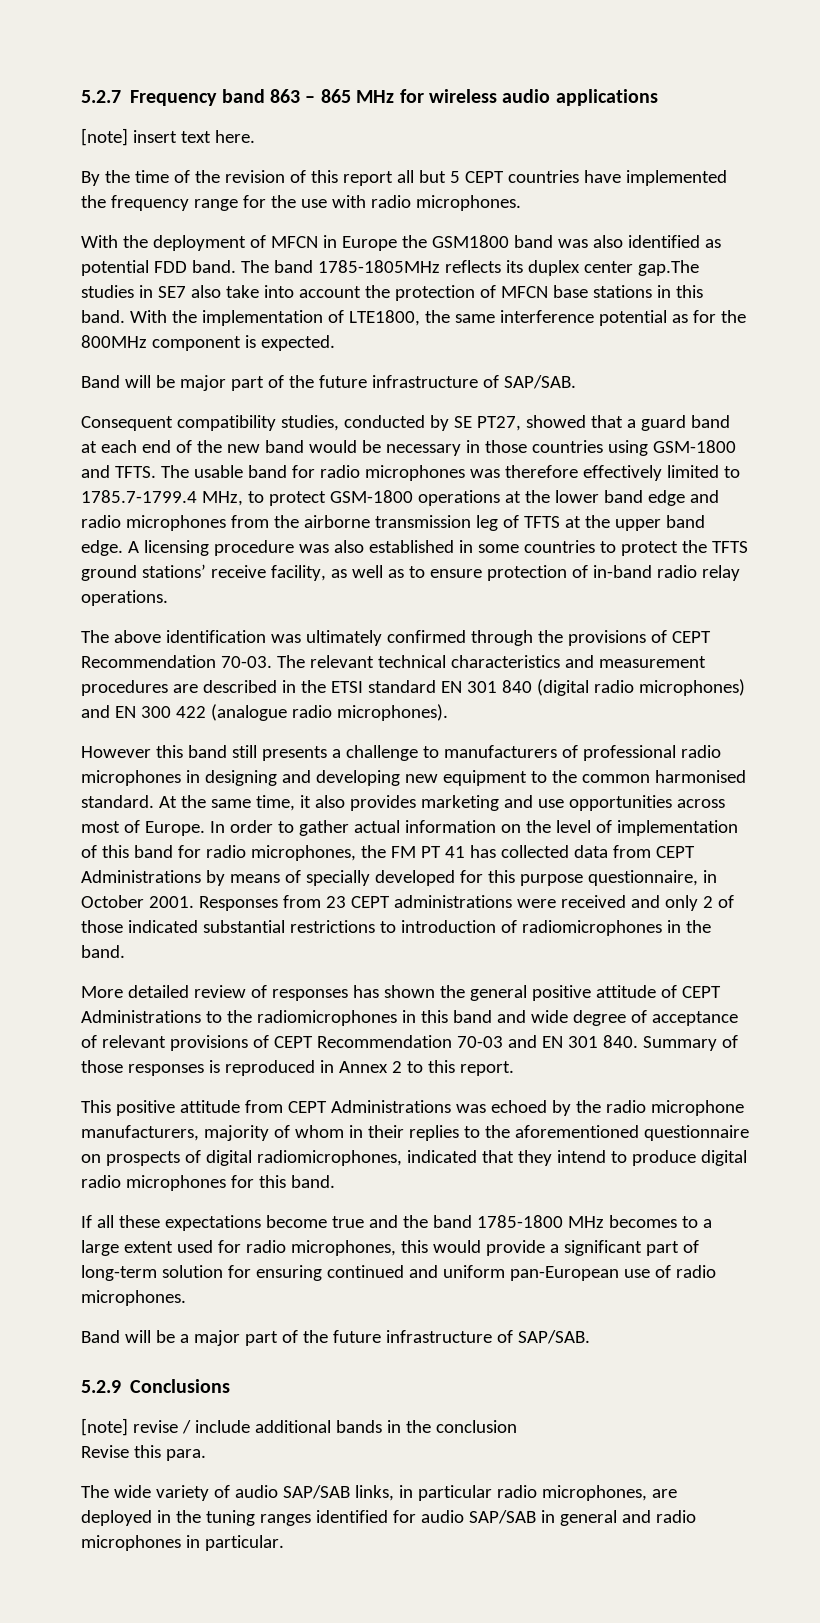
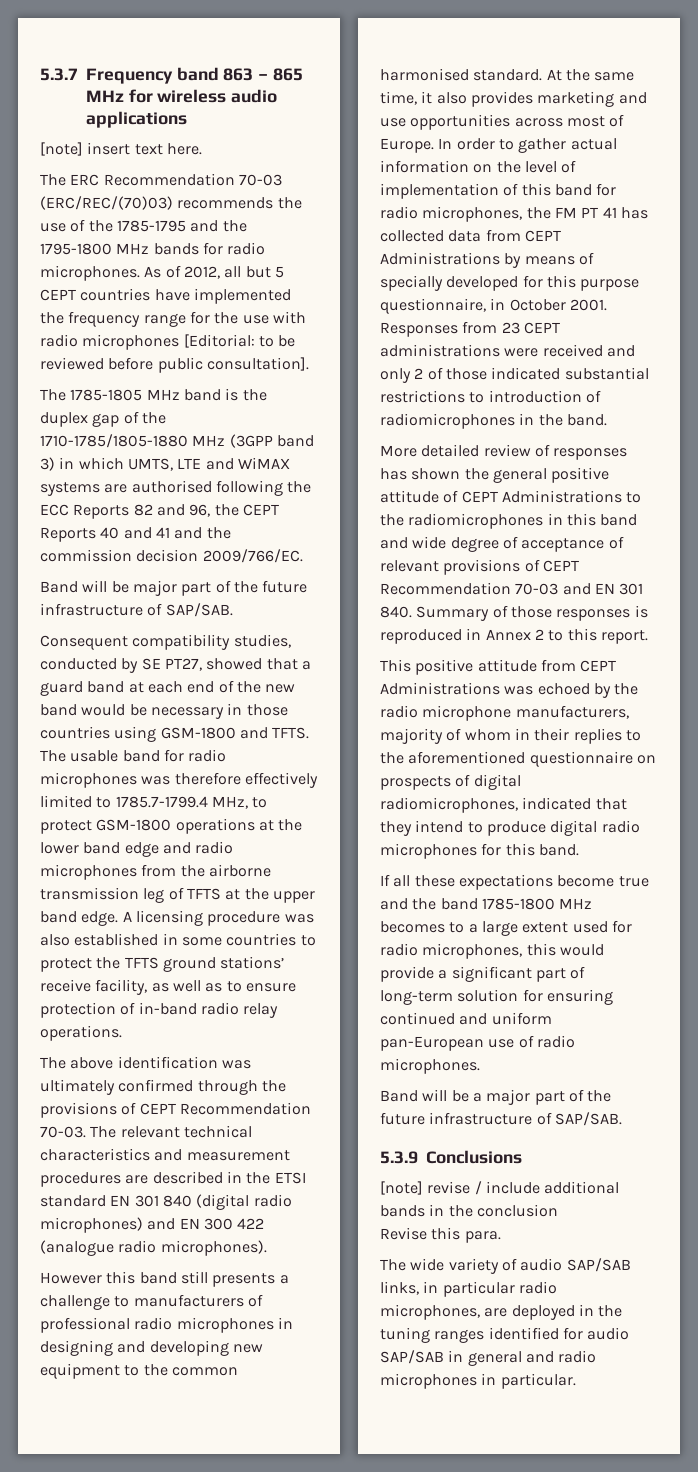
[81,90,121,103] 5.2.7 -> [40,68,78,81] 5.3.7
[81,170,393,186] By the time of the revision of this report -> [40,173,282,186] [40,196,302,210] [40,219,247,232] [40,242,266,255] [40,265,220,281] The ERC Recommendation 70-03 (ERC/REC/(70)03) recommends the use of the 1785-1795 and the 1795-1800 MHz bands for radio microphones. As of 2012,
[415,195,521,211] [81,235,721,251] [81,260,699,276] [81,285,703,301] [81,310,746,326] [81,335,335,351] microphones. // With the deployment of MFCN in Europe the GSM1800 band was also identified as potential FDD band. The band 1785-1805MHz reflects its duplex center gap.The studies in SE7 also take into account the protection of MFCN base stations in this band. With the implementation of LTE1800, the same interference potential as for the 800MHz component is expected. -> [82,334,296,350] [40,357,309,373] [40,388,267,401] [40,411,166,427] [40,434,314,448] [40,457,290,471] [40,480,312,496] [40,504,279,519] [40,527,231,542] [40,549,303,563] microphones [Editorial: to be reviewed before public consultation]. // The 1785-1805 MHz band is the duplex gap of the 1710-1785/1805-1880 MHz (3GPP band 3) in which UMTS, LTE and WiMAX systems are authorised following the ECC Reports 82 and 96, the CEPT Reports 40 and 41 and the commission decision 2009/766/EC.
[81,1380,121,1393] 5.2.9 -> [380,1151,418,1164] 5.3.9

